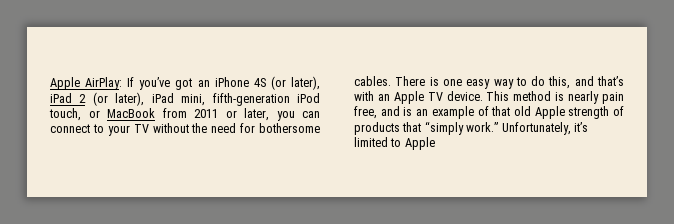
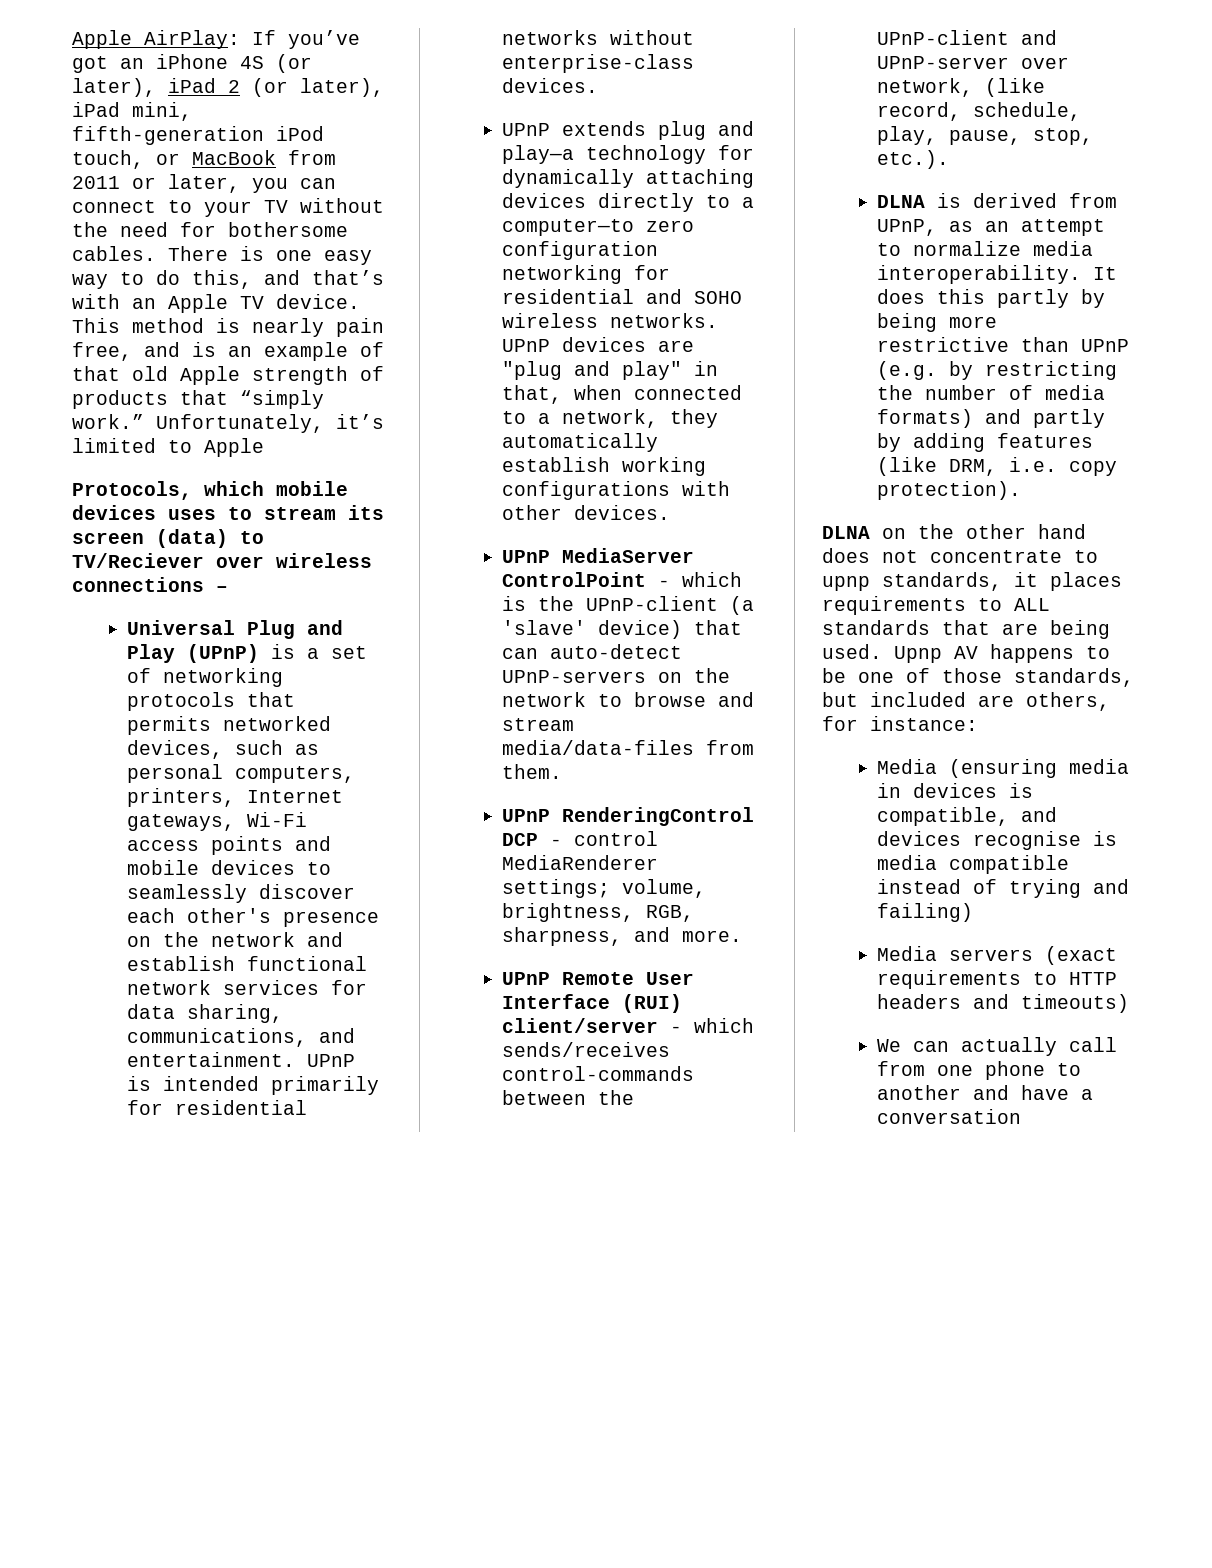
(435, 143) none -> [72,481,348,500] [72,505,384,520] [72,529,264,548] [72,553,372,568] [72,577,228,592] [126,620,343,639] [126,644,367,663] [126,668,283,687] [126,692,295,711] [126,716,331,735] [126,740,319,759] [126,764,355,783] [126,788,343,807] [126,812,307,831] [126,836,331,855] [126,860,331,875] [126,884,355,903] [126,908,379,927] [126,932,343,947] [126,956,367,971] [126,980,367,995] [126,1004,283,1023] [126,1028,355,1047] [126,1052,355,1067] [126,1076,379,1095] [126,1100,307,1115] [501,30,694,45] [501,54,694,73] [501,78,598,93] [501,121,754,140] [501,145,754,164] [501,169,754,188] [501,193,754,212] [501,219,694,236] [501,241,658,260] [501,265,670,284] [501,289,742,304] [501,313,718,328] [501,337,694,352] [501,361,718,380] [501,385,742,404] [501,409,718,428] [501,433,658,452] [501,457,706,476] [501,481,730,500] [501,505,670,520] [501,548,694,563] [501,572,742,587] [501,596,754,615] [501,620,742,639] [501,644,682,659] [501,668,730,683] [501,692,754,707] [501,718,574,731] [501,740,754,755] [501,764,562,779] [501,807,754,826] [501,831,658,846] [501,855,658,870] [501,879,706,898] [501,903,694,922] [501,927,742,946] [501,972,694,985] [501,994,682,1013] [501,1018,754,1033] [501,1042,670,1057] [501,1066,694,1081] [501,1090,634,1105] [876,30,1057,45] [876,56,1069,69] [876,78,1045,97] [876,102,1081,121] [876,126,1093,145] [876,150,949,169] [876,193,1117,208] [876,219,1105,236] [876,241,1093,256] [876,265,1117,284] [876,289,1105,308] [876,313,997,332] [876,337,1129,352] [876,361,1117,380] [876,385,1105,400] [876,409,1105,428] [876,433,1093,452] [876,457,1117,476] [876,481,1021,500] [822,524,1086,539] [822,548,1098,563] [822,572,1122,591] [822,596,1050,615] [822,620,1110,639] [822,644,1110,663] [822,668,1134,687] [822,692,1110,711] [822,716,978,731] [876,759,1129,778] [876,783,1033,798] [876,807,1057,826] [876,831,1117,850] [876,855,1069,874] [876,879,1129,898] [876,903,973,922] [876,946,1117,965] [876,970,1117,989] [876,994,1129,1013] [876,1037,1117,1056] [876,1061,1081,1080] [876,1085,1093,1100] [876,1109,1021,1124] // Protocols, which mobile devices uses to stream its screen (data) to TV/Reciever over wireless connections – // Universal Plug and Play (UPnP) is a set of networking protocols that permits networked devices, such as personal computers, printers, Internet gateways, Wi-Fi access points and mobile devices to seamlessly discover each other's presence on the network and establish functional network services for data sharing, communications, and entertainment. UPnP is intended primarily for residential networks without enterprise-class devices. // UPnP extends plug and play—a technology for dynamically attaching devices directly to a computer—to zero configuration networking for residential and SOHO wireless networks. UPnP devices are "plug and play" in that, when connected to a network, they automatically establish working configurations with other devices. // UPnP MediaServer ControlPoint - which is the UPnP-client (a 'slave' device) that can auto-detect UPnP-servers on the network to browse and stream media/data-files from them. // UPnP RenderingControl DCP - control MediaRenderer settings; volume, brightness, RGB, sharpness, and more. // UPnP Remote User Interface (RUI) client/server - which sends/receives control-commands between the UPnP-client and UPnP-server over network, (like record, schedule, play, pause, stop, etc.). // DLNA is derived from UPnP, as an attempt to normalize media interoperability. It does this partly by being more restrictive than UPnP (e.g. by restricting the number of media formats) and partly by adding features (like DRM, i.e. copy protection). // DLNA on the other hand does not concentrate to upnp standards, it places requirements to ALL standards that are being used. Upnp AV happens to be one of those standards, but included are others, for instance: // Media (ensuring media in devices is compatible, and devices recognise is media compatible instead of trying and failing) // Media servers (exact requirements to HTTP headers and timeouts) // We can actually call from one phone to another and have a conversation

